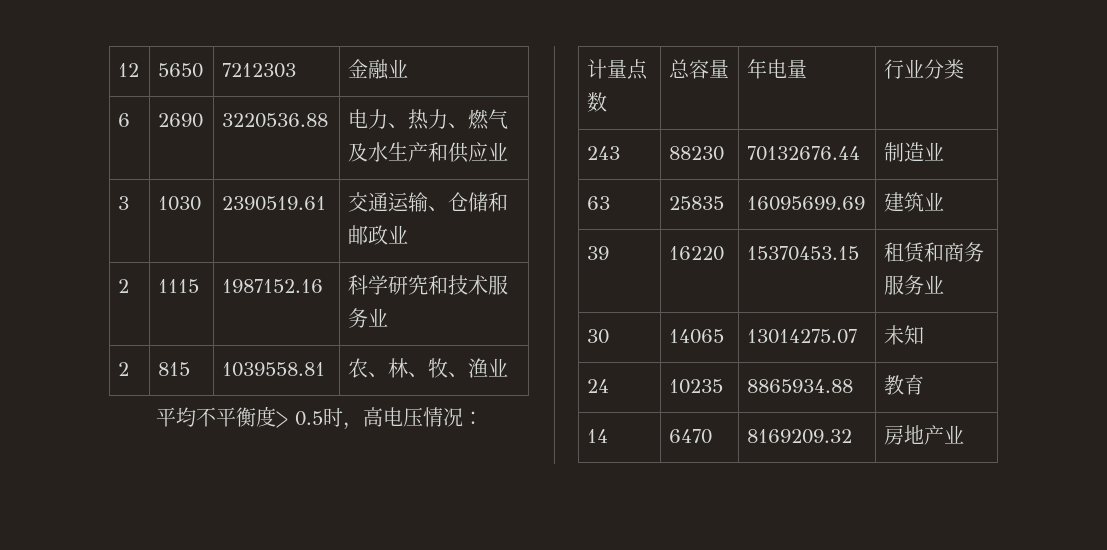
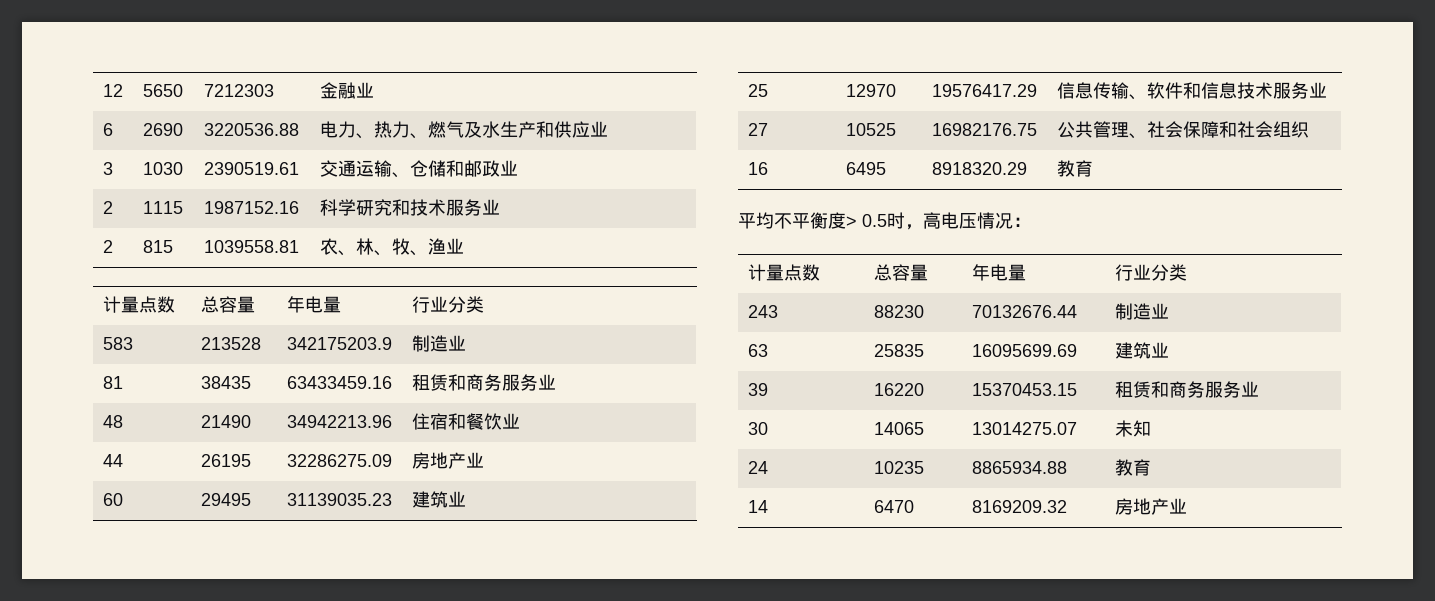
(509, 367) none -> [102,296,175,313] [200,296,255,313] [286,296,341,313] [411,296,484,313] [102,337,133,350] [200,337,261,350] [286,337,392,350] [411,335,466,352] [102,376,123,389] [200,376,251,389] [286,376,392,389] [411,374,556,391] [102,415,123,428] [200,415,251,428] [286,415,392,428] [411,413,520,430] [102,454,123,467] [200,454,251,467] [286,454,392,467] [411,452,484,469] [102,493,123,506] [200,493,251,506] [286,493,392,506] [411,491,466,508] [747,84,768,97] [845,84,896,97] [931,84,1037,97] [1056,82,1327,100] [747,123,768,136] [845,123,896,136] [931,123,1037,136] [1056,121,1309,139] [747,162,768,175] [845,162,886,175] [931,162,1027,175] [1056,160,1093,177] // 计量点数 | 总容量 | 年电量 | 行业分类 // 583 | 213528 | 342175203.9 | 制造业 // 81 | 38435 | 63433459.16 | 租赁和商务服务业 // 48 | 21490 | 34942213.96 | 住宿和餐饮业 // 44 | 26195 | 32286275.09 | 房地产业 // 60 | 29495 | 31139035.23 | 建筑业 // 25 | 12970 | 19576417.29 | 信息传输、软件和信息技术服务业 // 27 | 10525 | 16982176.75 | 公共管理、社会保障和社会组织 // 16 | 6495 | 8918320.29 | 教育

